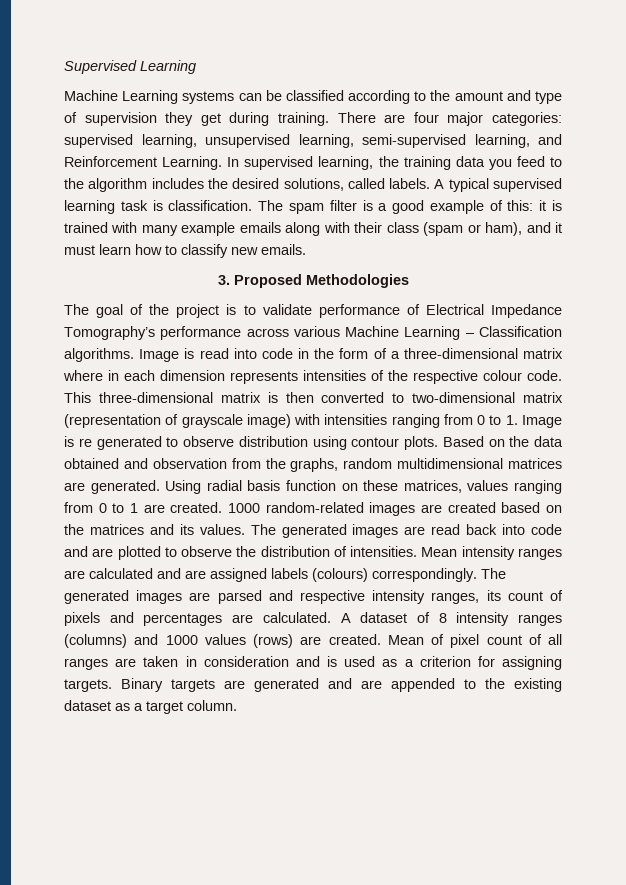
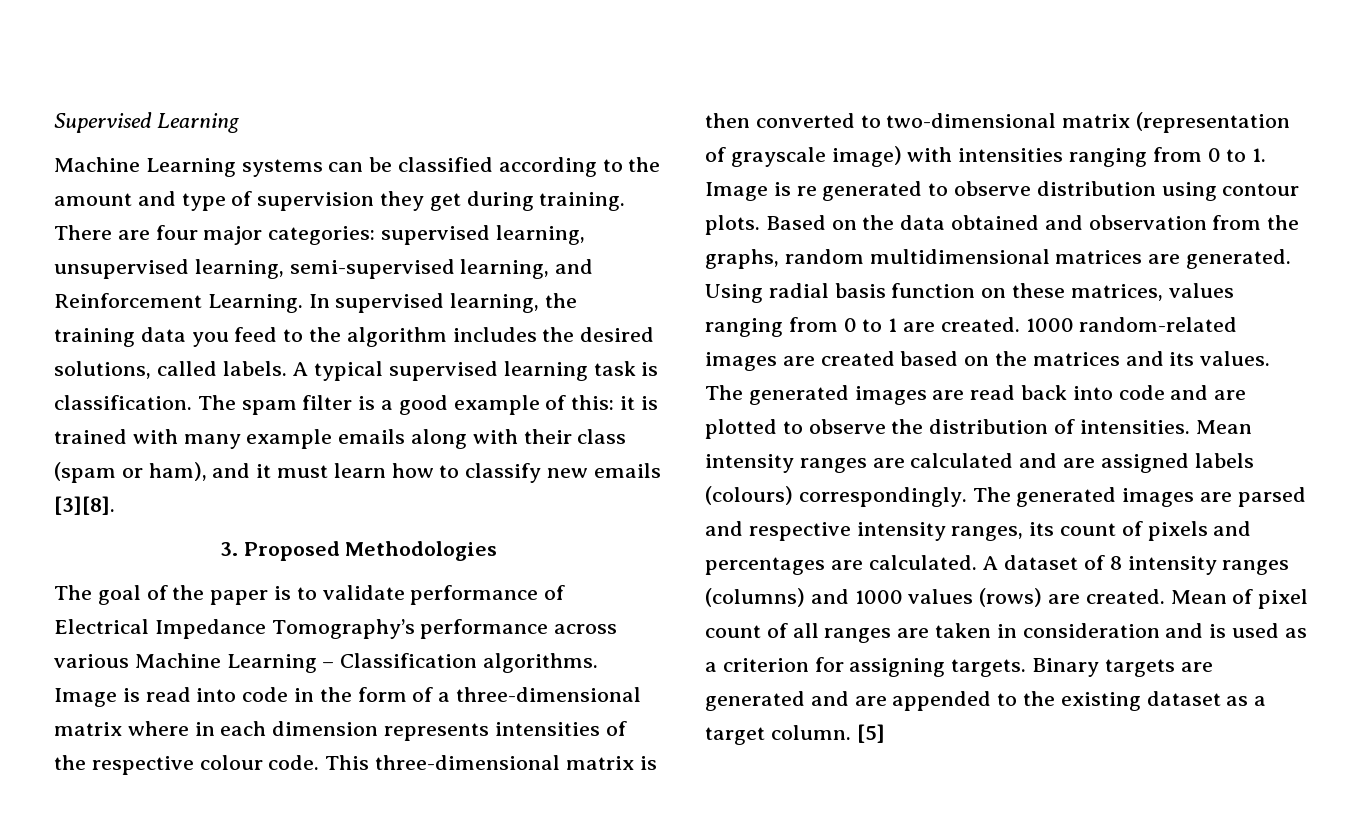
[261,244,306,255] emails. -> [593,463,661,478] [54,496,115,515] emails [3][8].
[176,304,220,318] project -> [210,590,269,605] paper
(237, 705) none -> [856,724,885,743] [5]

